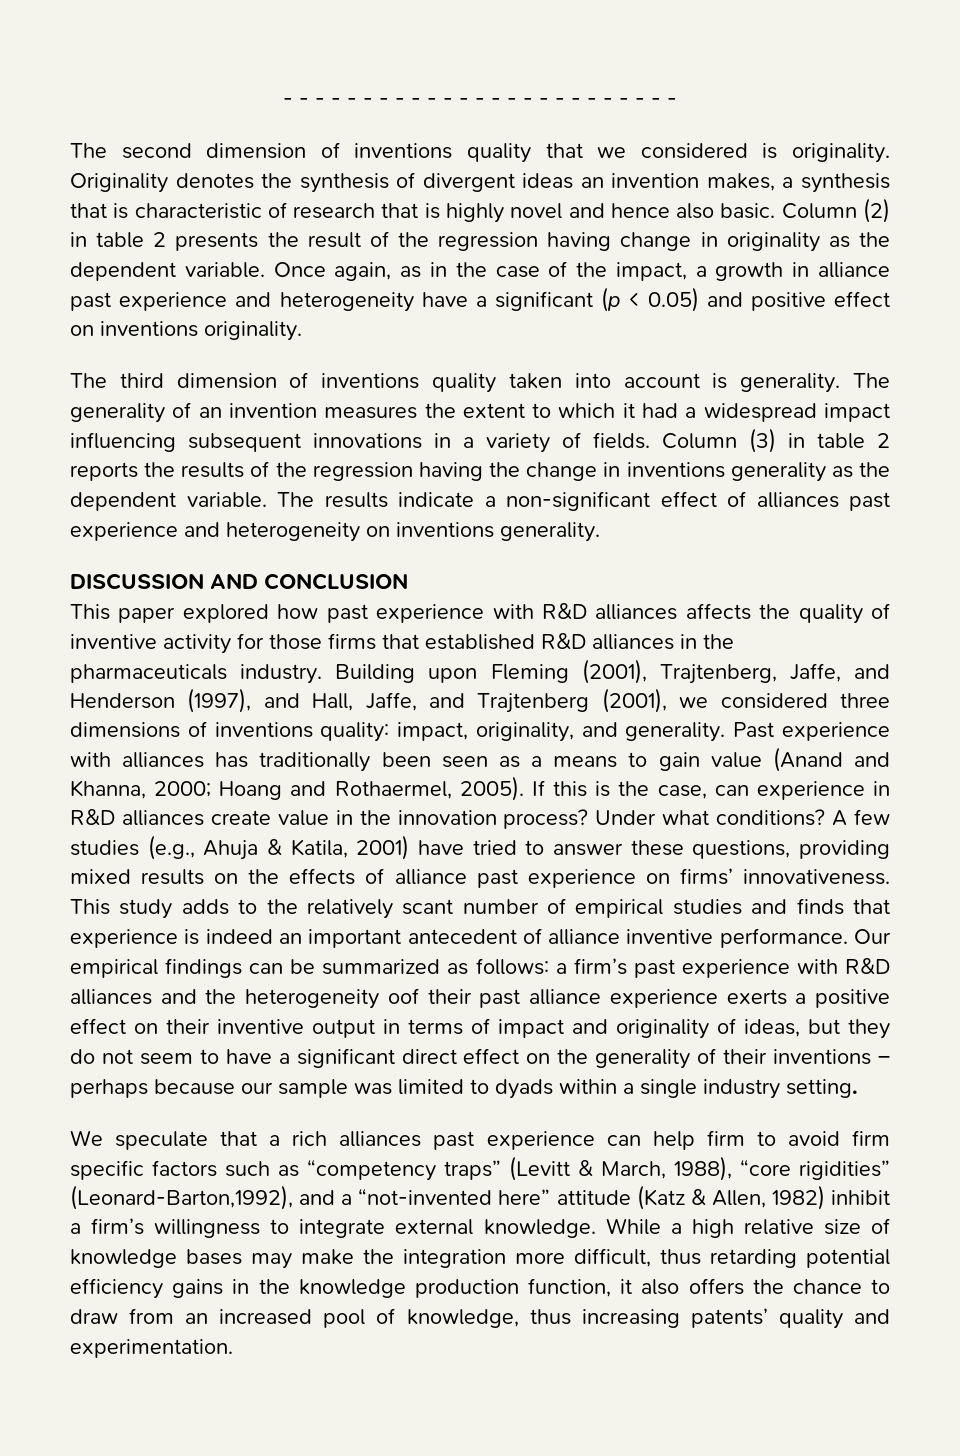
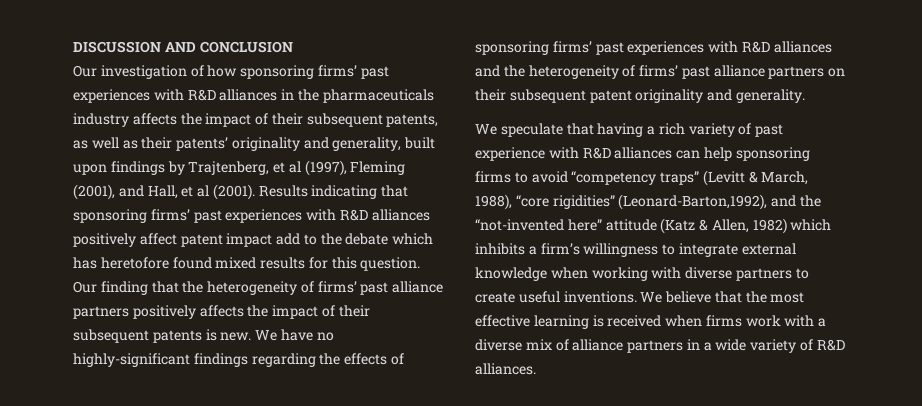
[283,98,677,106] [70,142,891,163] [70,172,890,193] [70,198,891,223] [70,231,890,252] [70,261,891,281] [70,287,890,312] [70,321,302,341] [70,372,891,393] [70,402,890,423] [70,428,890,453] [70,461,891,482] [70,491,890,511] [70,522,600,542] [70,573,408,590] [70,603,890,624] [70,633,734,654] [70,659,890,684] [70,688,890,713] [70,721,891,742] [70,747,890,772] [70,776,891,801] [70,809,890,829] [70,835,890,860] [70,868,890,888] [70,898,890,919] [70,928,891,948] [70,958,790,978] - - - - - - - - - - - - - - - - - - - - - - - - - // The second dimension of inventions quality that we considered is originality. Originality denotes the synthesis of divergent ideas an invention makes, a synthesis that is characteristic of research that is highly novel and hence also basic. Column (2) in table 2 presents the result of the regression having change in originality as the dependent variable. Once again, as in the case of the impact, a growth in alliance past experience and heterogeneity have a significant (p < 0.05) and positive effect on inventions originality. // The third dimension of inventions quality taken into account is generality. The generality of an invention measures the extent to which it had a widespread impact influencing subsequent innovations in a variety of fields. Column (3) in table 2 reports the results of the regression having the change in inventions generality as the dependent variable. The results indicate a non-significant effect of alliances past experience and heterogeneity on inventions generality. // DISCUSSION AND CONCLUSION // This paper explored how past experience with R&D alliances affects the quality of inventive activity for those firms that established R&D alliances in the pharmaceuticals industry. Building upon Fleming (2001), Trajtenberg, Jaffe, and Henderson (1997), and Hall, Jaffe, and Trajtenberg (2001), we considered three dimensions of inventions quality: impact, originality, and generality. Past experience with alliances has traditionally been seen as a means to gain value (Anand and Khanna, 2000; Hoang and Rothaermel, 2005). If this is the case, can experience in R&D alliances create value in the innovation process? Under what conditions? A few studies (e.g., Ahuja & Katila, 2001) have tried to answer these questions, providing mixed results on the effects of alliance past experience on firms’ innovativeness. This study adds to the relatively scant number of empirical studies and finds that experience is indeed an important antecedent of alliance inventive performance. Our empirical findings can be summarized as follows: a firm’s past experience -> [73,41,293,53] [73,65,389,79] [73,89,434,103] [73,113,439,127] [73,137,436,151] [73,160,406,176] [73,184,409,200] [73,209,430,223] [73,233,434,247] [73,257,421,271] [73,281,444,295] [73,305,370,319] [73,329,334,343] [73,353,404,367] [475,41,705,55] DISCUSSION AND CONCLUSION // Our investigation of how sponsoring firms’ past experiences with R&D alliances in the pharmaceuticals industry affects the impact of their subsequent patents, as well as their patents’ originality and generality, built upon findings by Trajtenberg, et al (1997), Fleming (2001), and Hall, et al (2001). Results indicating that sponsoring firms’ past experiences with R&D alliances positively affect patent impact add to the debate which has heretofore found mixed results for this question. Our finding that the heterogeneity of firms’ past alliance partners positively affects the impact of their subsequent patents is new. We have no highly-significant findings regarding the effects of sponsoring firms’ past experiences
[387,988,891,1008] [70,1018,890,1039] [70,1048,890,1069] [70,1079,858,1099] oof their past alliance experience exerts a positive effect on their inventive output in terms of impact and originality of ideas, but they do not seem to have a significant direct effect on the generality of their inventions – perhaps because our sample was limited to dyads within a single industry setting. -> [622,65,846,79] [475,89,805,103] of firms’ past alliance partners on their subsequent patent originality and generality.
(258, 1138) none -> [597,123,644,137] having
[339,1130,891,1150] [70,1160,299,1180] alliances past experience can help firm to avoid firm specific factors such as -> [688,123,784,137] [475,147,810,161] [475,171,568,183] variety of past experience with R&D alliances can help sponsoring firms to avoid
[341,1194,353,1205] a -> [799,195,821,207] the
[831,1190,891,1205] inhibit -> [790,219,832,231] [475,243,525,255] which inhibits
[483,1218,891,1238] [70,1248,890,1269] [70,1278,890,1299] [70,1308,890,1329] [70,1339,233,1358] knowledge. While a high relative size of knowledge bases may make the integration more difficult, thus retarding potential efficiency gains in the knowledge production function, it also offers the chance to draw from an increased pool of knowledge, thus increasing patents’ quality and experimentation. -> [475,267,809,281] [475,291,805,303] [475,315,827,329] [475,339,845,353] [475,363,536,375] knowledge when working with diverse partners to create useful inventions. We believe that the most effective learning is received when firms work with a diverse mix of alliance partners in a wide variety of R&D alliances.

